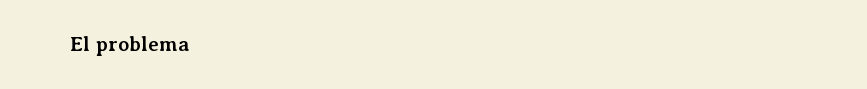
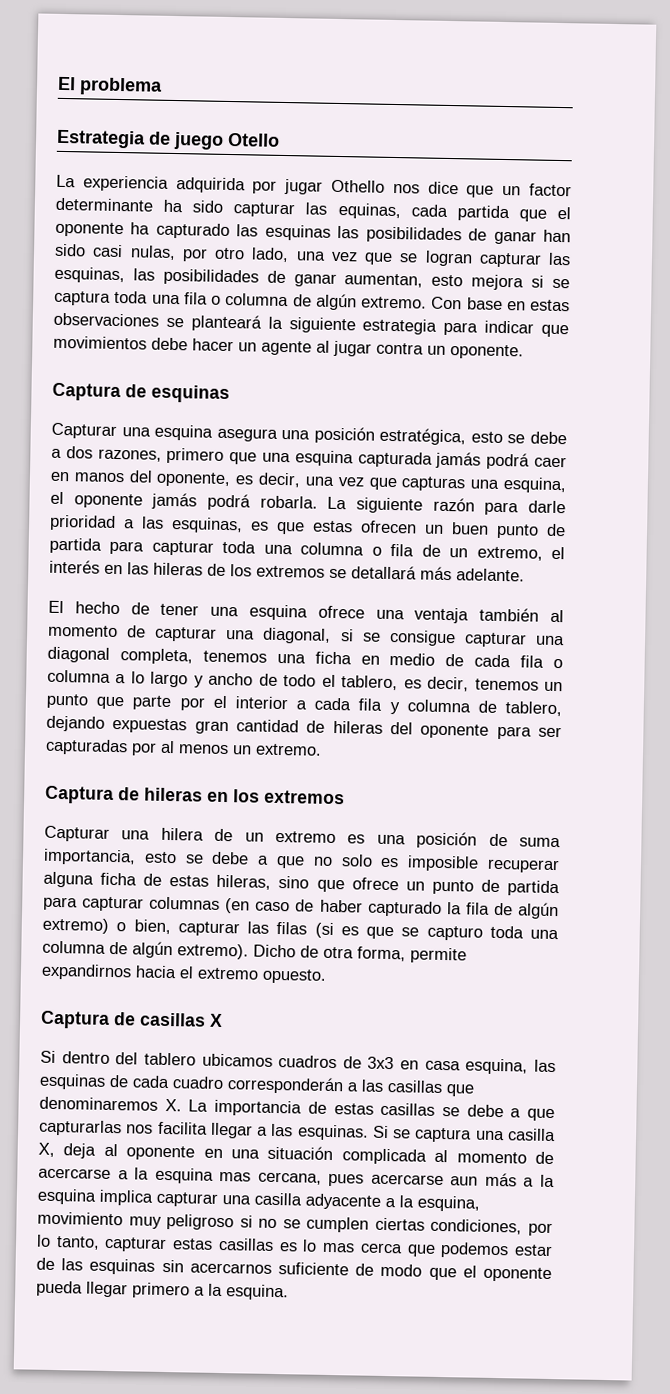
(190, 46) none -> [56,129,280,150] [56,174,573,198] [55,197,571,222] [55,221,572,245] [54,243,571,268] [54,266,571,291] [54,290,570,312] [53,312,569,338] [53,335,524,360] [52,382,230,404] [51,422,567,446] [51,446,567,470] [50,470,567,494] [50,491,566,516] [49,514,566,539] [49,537,565,561] [49,559,525,582] [48,600,564,624] [48,624,565,648] [47,646,563,669] [47,669,563,692] [46,693,563,717] [46,715,562,740] [45,738,322,756] [45,785,345,805] [44,825,561,849] [43,848,561,874] [43,871,560,897] [43,896,559,920] [42,917,559,941] [42,940,467,964] [41,963,327,984] [40,1010,223,1029] [40,1050,556,1075] [39,1073,474,1097] [39,1096,555,1122] [39,1119,556,1143] [38,1142,554,1165] [38,1167,555,1188] [37,1188,480,1212] [37,1211,553,1237] [36,1234,554,1259] [36,1257,552,1283] [36,1280,289,1301] // Estrategia de juego Otello // La experiencia adquirida por jugar Othello nos dice que un factor determinante ha sido capturar las equinas, cada partida que el oponente ha capturado las esquinas las posibilidades de ganar han sido casi nulas, por otro lado, una vez que se logran capturar las esquinas, las posibilidades de ganar aumentan, esto mejora si se captura toda una fila o columna de algún extremo. Con base en estas observaciones se planteará la siguiente estrategia para indicar que movimientos debe hacer un agente al jugar contra un oponente. // Captura de esquinas // Capturar una esquina asegura una posición estratégica, esto se debe a dos razones, primero que una esquina capturada jamás podrá caer en manos del oponente, es decir, una vez que capturas una esquina, el oponente jamás podrá robarla. La siguiente razón para darle prioridad a las esquinas, es que estas ofrecen un buen punto de partida para capturar toda una columna o fila de un extremo, el interés en las hileras de los extremos se detallará más adelante. // El hecho de tener una esquina ofrece una ventaja también al momento de capturar una diagonal, si se consigue capturar una diagonal completa, tenemos una ficha en medio de cada fila o columna a lo largo y ancho de todo el tablero, es decir, tenemos un punto que parte por el interior a cada fila y columna de tablero, dejando expuestas gran cantidad de hileras del oponente para ser capturadas por al menos un extremo. // Captura de hileras en los extremos // Capturar una hilera de un extremo es una posición de suma importancia, esto se debe a que no solo es imposible recuperar alguna ficha de estas hileras, sino que ofrece un punto de partida para capturar columnas (en caso de haber capturado la fila de algún extremo) o bien, capturar las filas (si es que se capturo toda una columna de algún extremo). Dicho de otra forma, permite expandirnos hacia el extremo opuesto. // Captura de casillas X // Si dentro del tablero ubicamos cuadros de 3x3 en casa esquina, las esquinas de cada cuadro corresponderán a las casillas que denominaremos X. La importancia de estas casillas se debe a que capturarlas nos facilita llegar a las esquinas. Si se captura una casilla X, deja al oponente en una situación complicada al momento de acercarse a la esquina mas cercana, pues acercarse aun más a la esquina implica capturar una casilla adyacente a la esquina, movimiento muy peligroso si no se cumplen ciertas condiciones, por lo tanto, capturar estas casillas es lo mas cerca que podemos estar de las esquinas sin acercarnos suficiente de modo que el oponente pueda llegar primero a la esquina.

